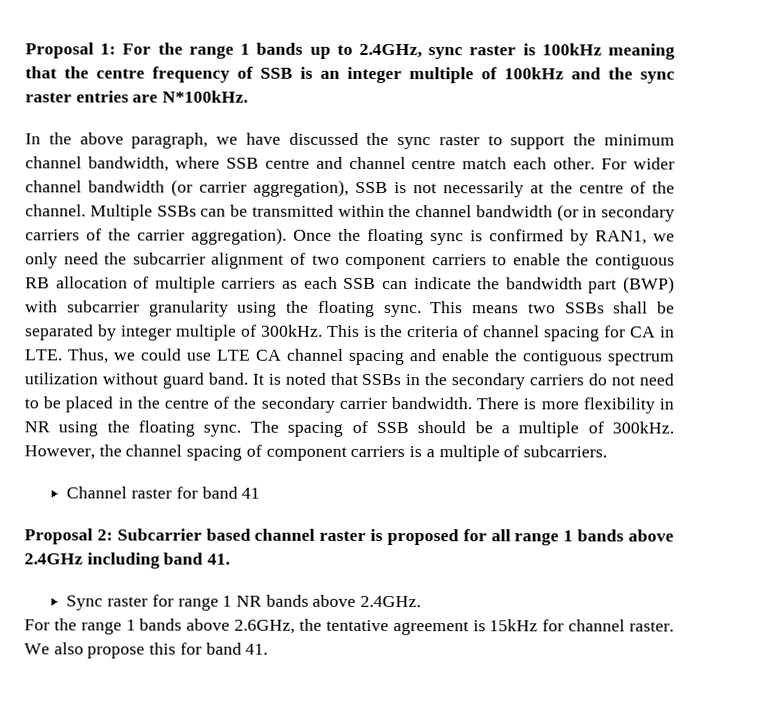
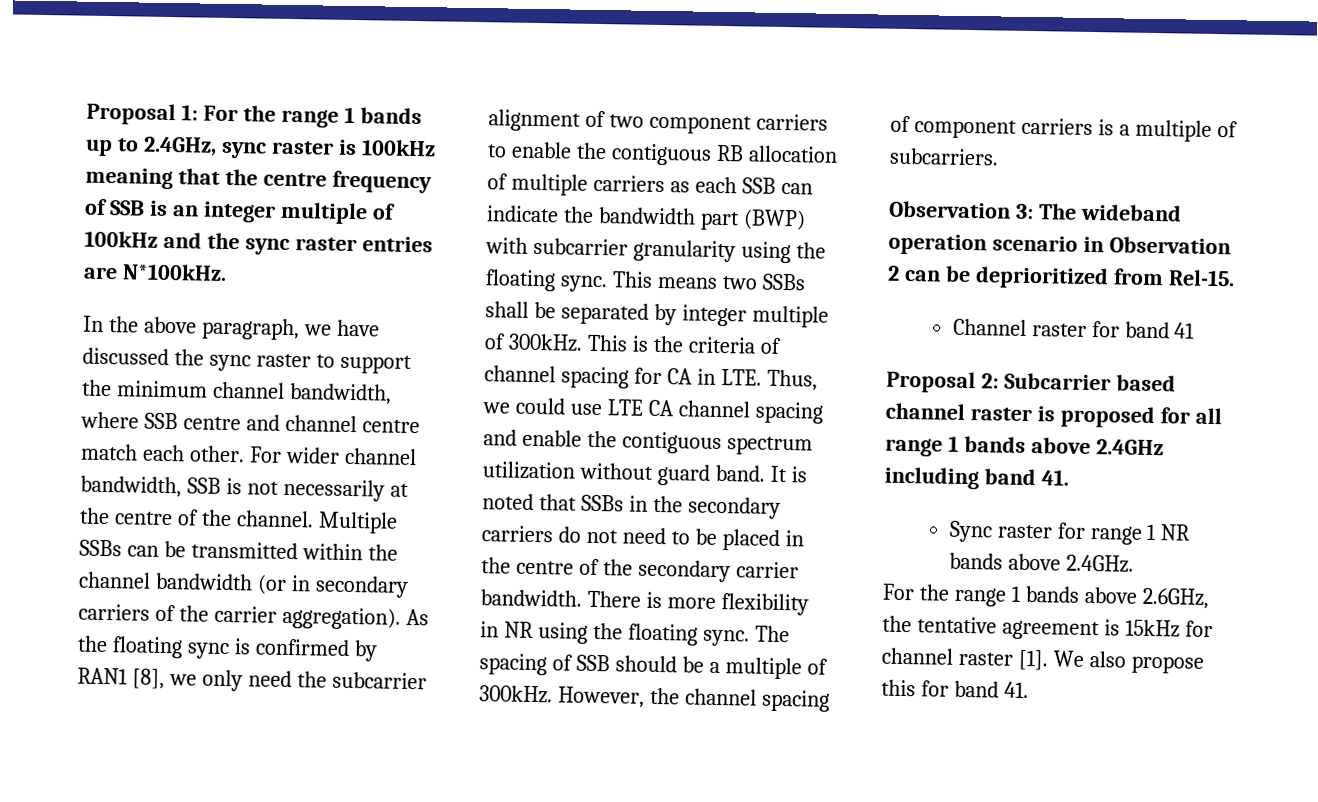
[88,179,349,197] bandwidth (or carrier aggregation), -> [80,475,182,498] bandwidth,
[293,229,332,241] Once -> [405,608,429,626] As
[595,230,647,245] RAN1, -> [77,667,165,690] RAN1 [8],
(607, 451) none -> [889,200,1182,222] [888,233,1231,256] [887,265,1235,290] // Observation 3: The wideband operation scenario in Observation 2 can be deprioritized from Rel-15.
[629,621,674,632] raster. -> [957,649,1049,671] raster [1].

